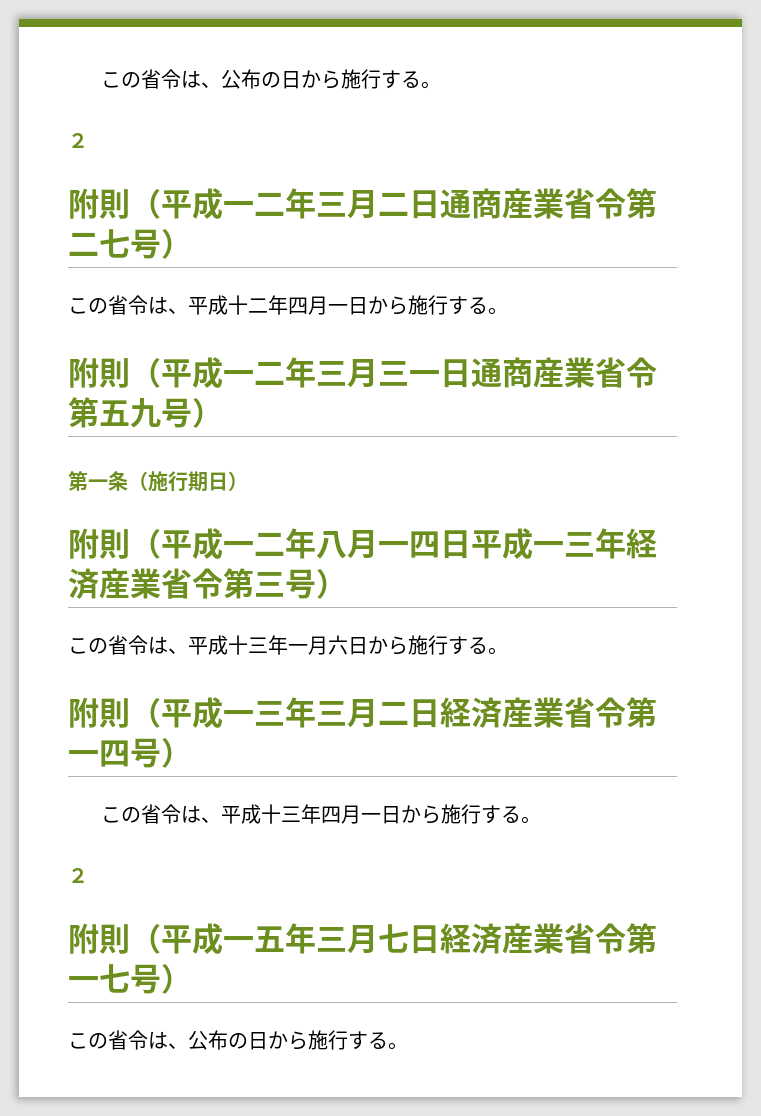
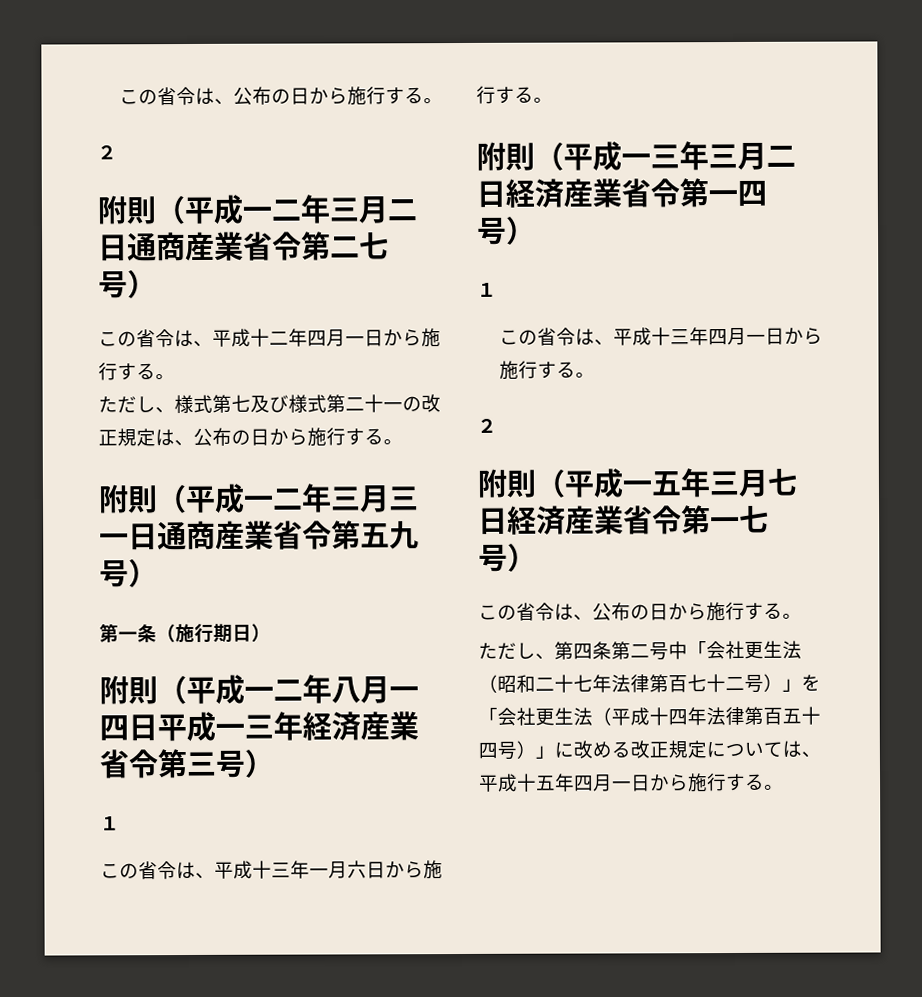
(508, 311) none -> [98,394,441,414] [98,427,403,447] // ただし、様式第七及び様式第二十一の改正規定は、公布の日から施行する。
(347, 584) none -> [100,816,120,831] // １
(192, 753) none -> [477,282,497,297] // １
(408, 1046) none -> [478,640,802,661] [478,673,821,693] [478,706,821,726] [478,740,821,760] [479,773,784,793] // ただし、第四条第二号中「会社更生法（昭和二十七年法律第百七十二号）」を「会社更生法（平成十四年法律第百五十四号）」に改める改正規定については、平成十五年四月一日から施行する。

